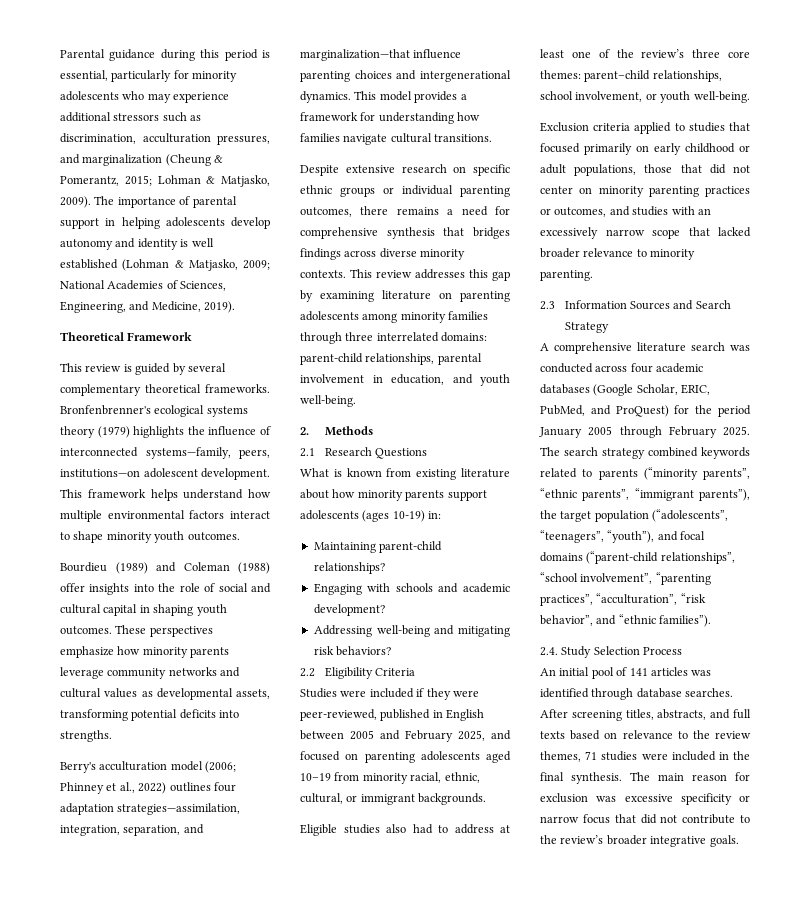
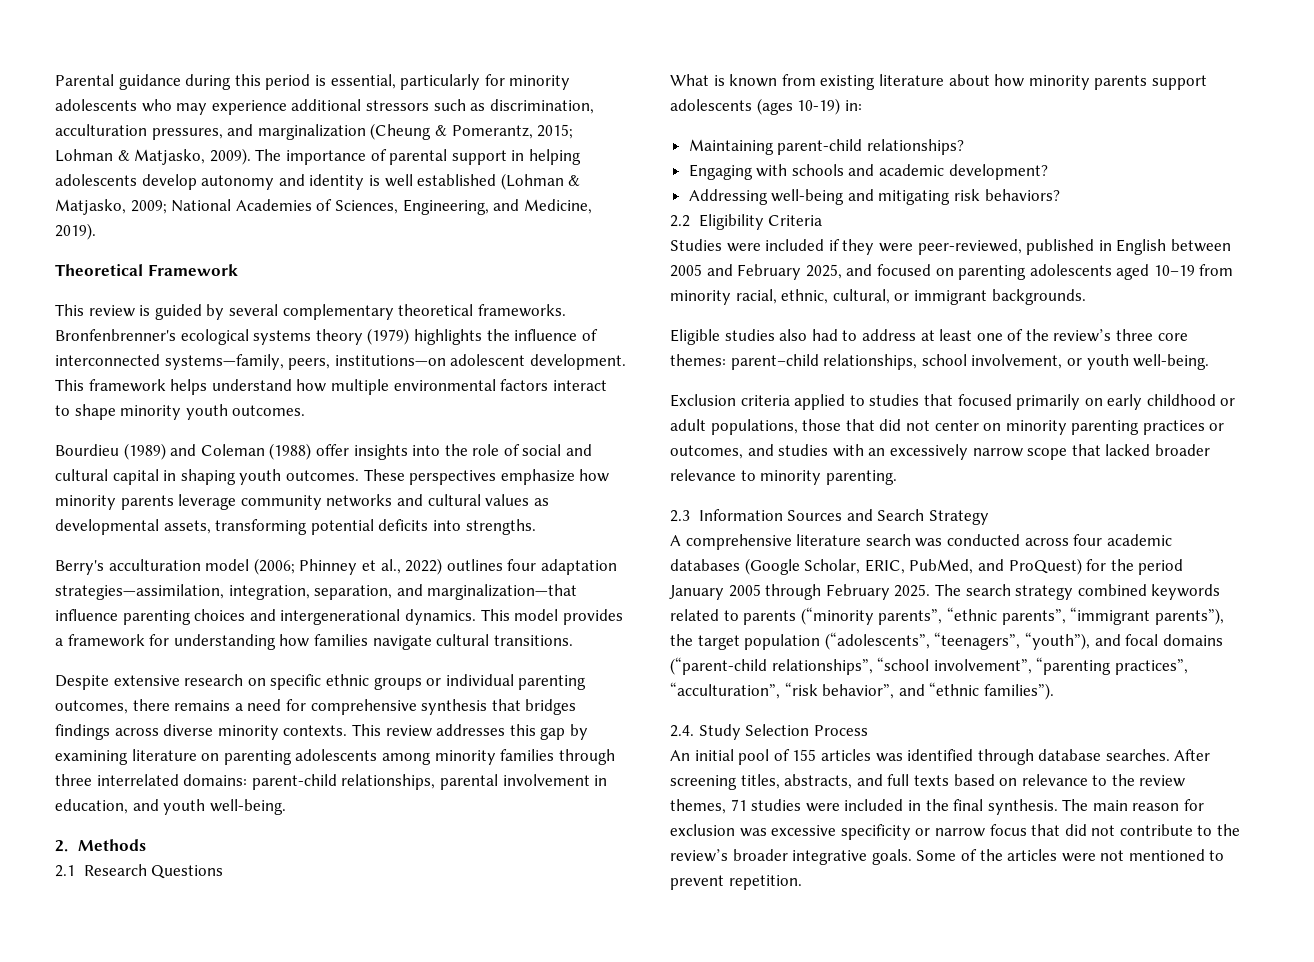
[629,668,648,676] 141 -> [792,749,817,761] 155
(739, 841) none -> [916,849,1225,862] [670,875,802,890] Some of the articles were not mentioned to prevent repetition.

